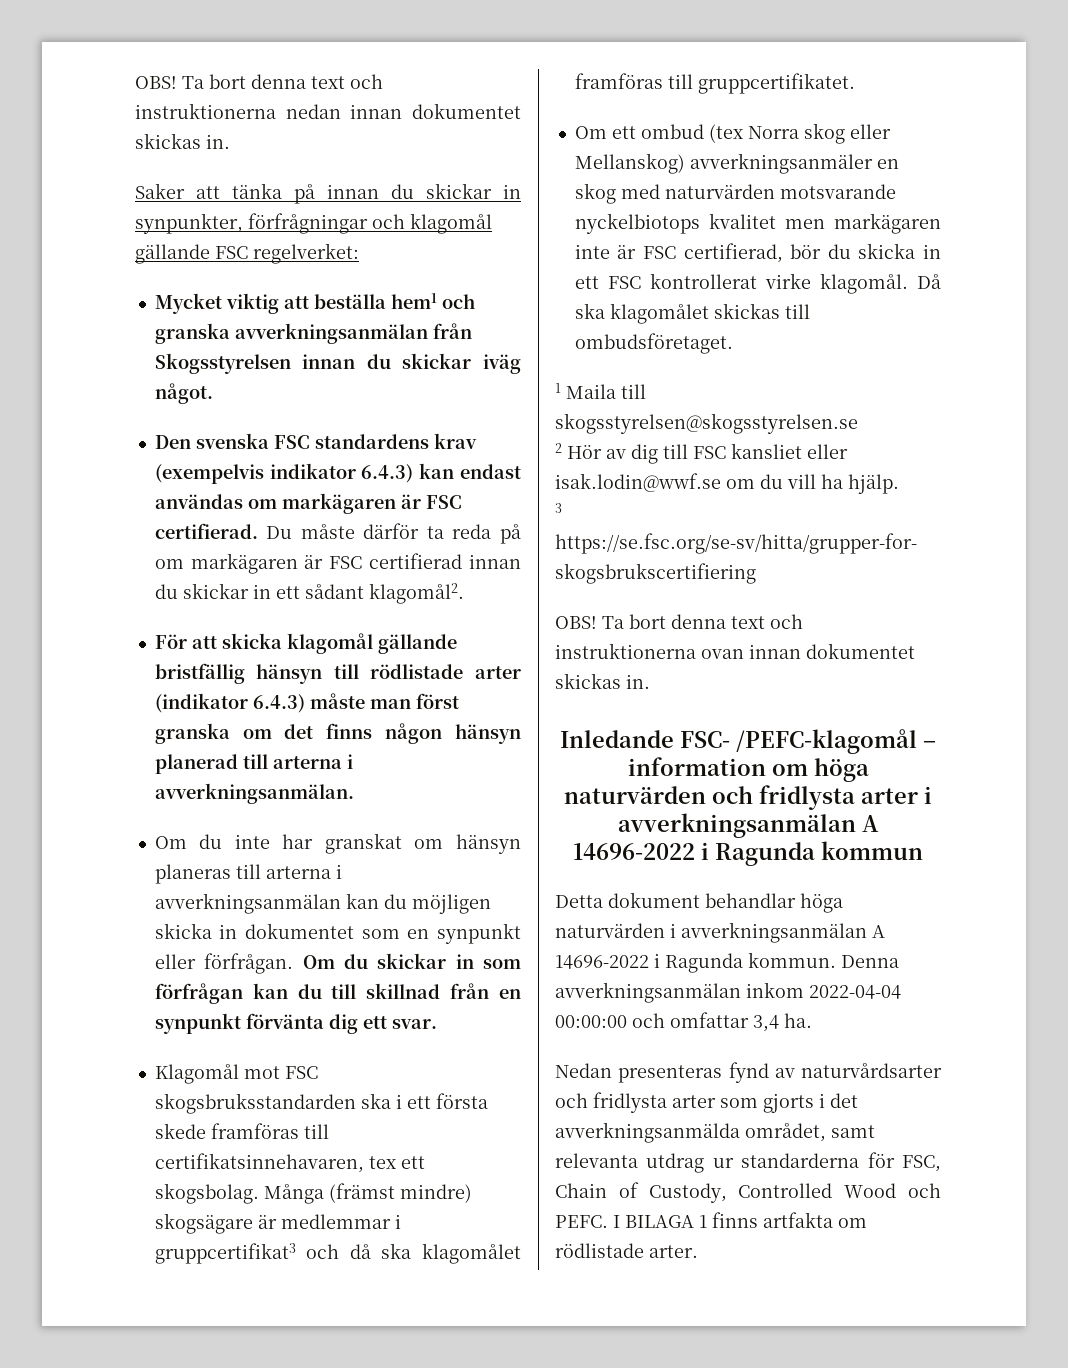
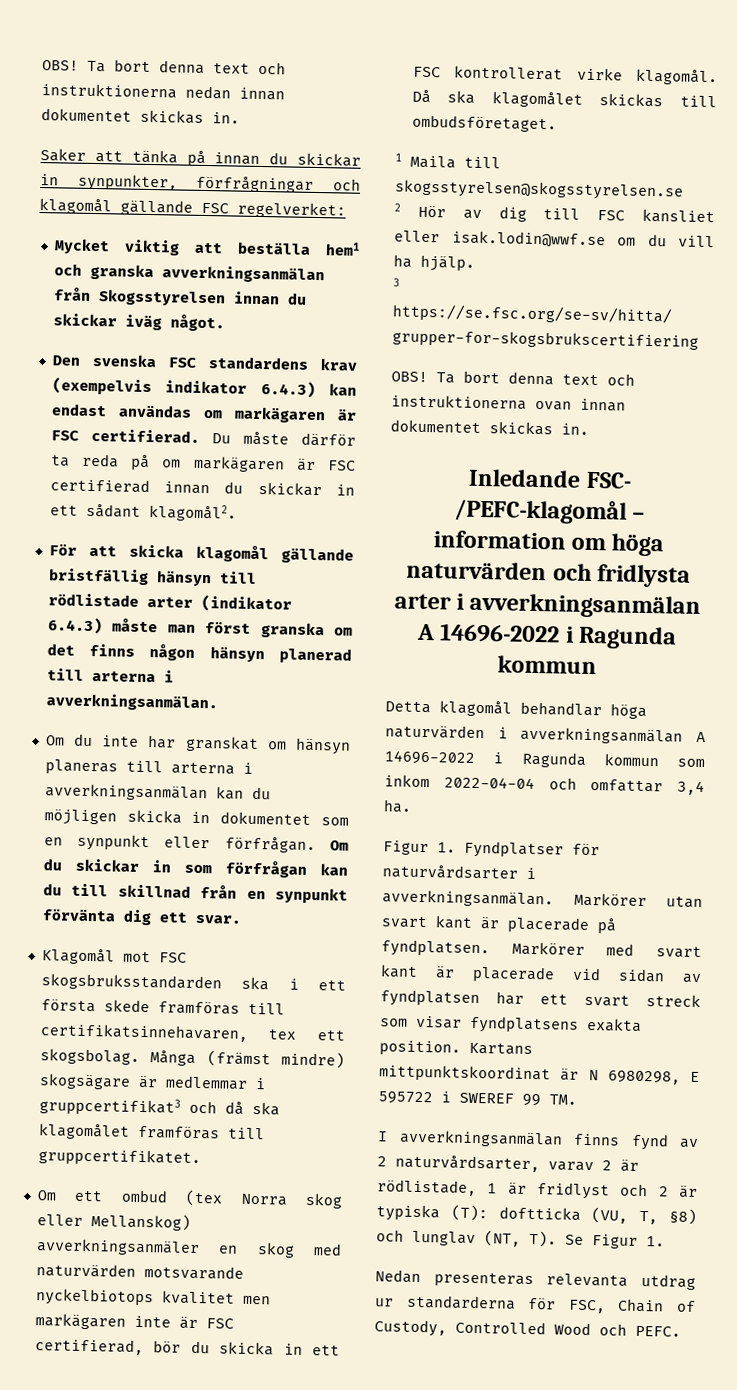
[608,892,700,908] dokument -> [439,700,512,717] klagomål
[748,952,899,968] [555,982,741,1003] kommun. Denna avverkningsanmälan -> [603,753,705,768] kommun som
[555,1015,627,1028] 00:00:00 -> (535, 782) none
[555,1062,942,1083] [555,1092,858,1113] [555,1122,875,1143] Nedan presenteras fynd av naturvårdsarter och fridlysta arter som gjorts i det avverkningsanmälda området, samt -> [383,840,600,859] [382,864,536,880] [382,889,703,909] [381,915,617,934] [381,939,702,959] [380,964,702,984] [380,989,701,1008] [380,1015,642,1034] [379,1040,533,1056] [379,1064,700,1085] [378,1091,577,1107] [377,1129,699,1151] [377,1154,639,1173] [377,1179,698,1200] [376,1204,697,1225] [376,1229,665,1249] [375,1269,534,1288] Figur 1. Fyndplatser för naturvårdsarter i avverkningsanmälan. Markörer utan svart kant är placerade på fyndplatsen. Markörer med svart kant är placerade vid sidan av fyndplatsen har ett svart streck som visar fyndplatsens exakta position. Kartans mittpunktskoordinat är N 6980298, E 595722 i SWEREF 99 TM. // I avverkningsanmälan finns fynd av 2 naturvårdsarter, varav 2 är rödlistade, 1 är fridlyst och 2 är typiska (T): doftticka (VU, T, §8) och lunglav (NT, T). Se Figur 1. // Nedan presenteras
[613,1212,867,1228] [555,1243,698,1258] I BILAGA 1 finns artfakta om rödlistade arter. -> (681, 1331) none

